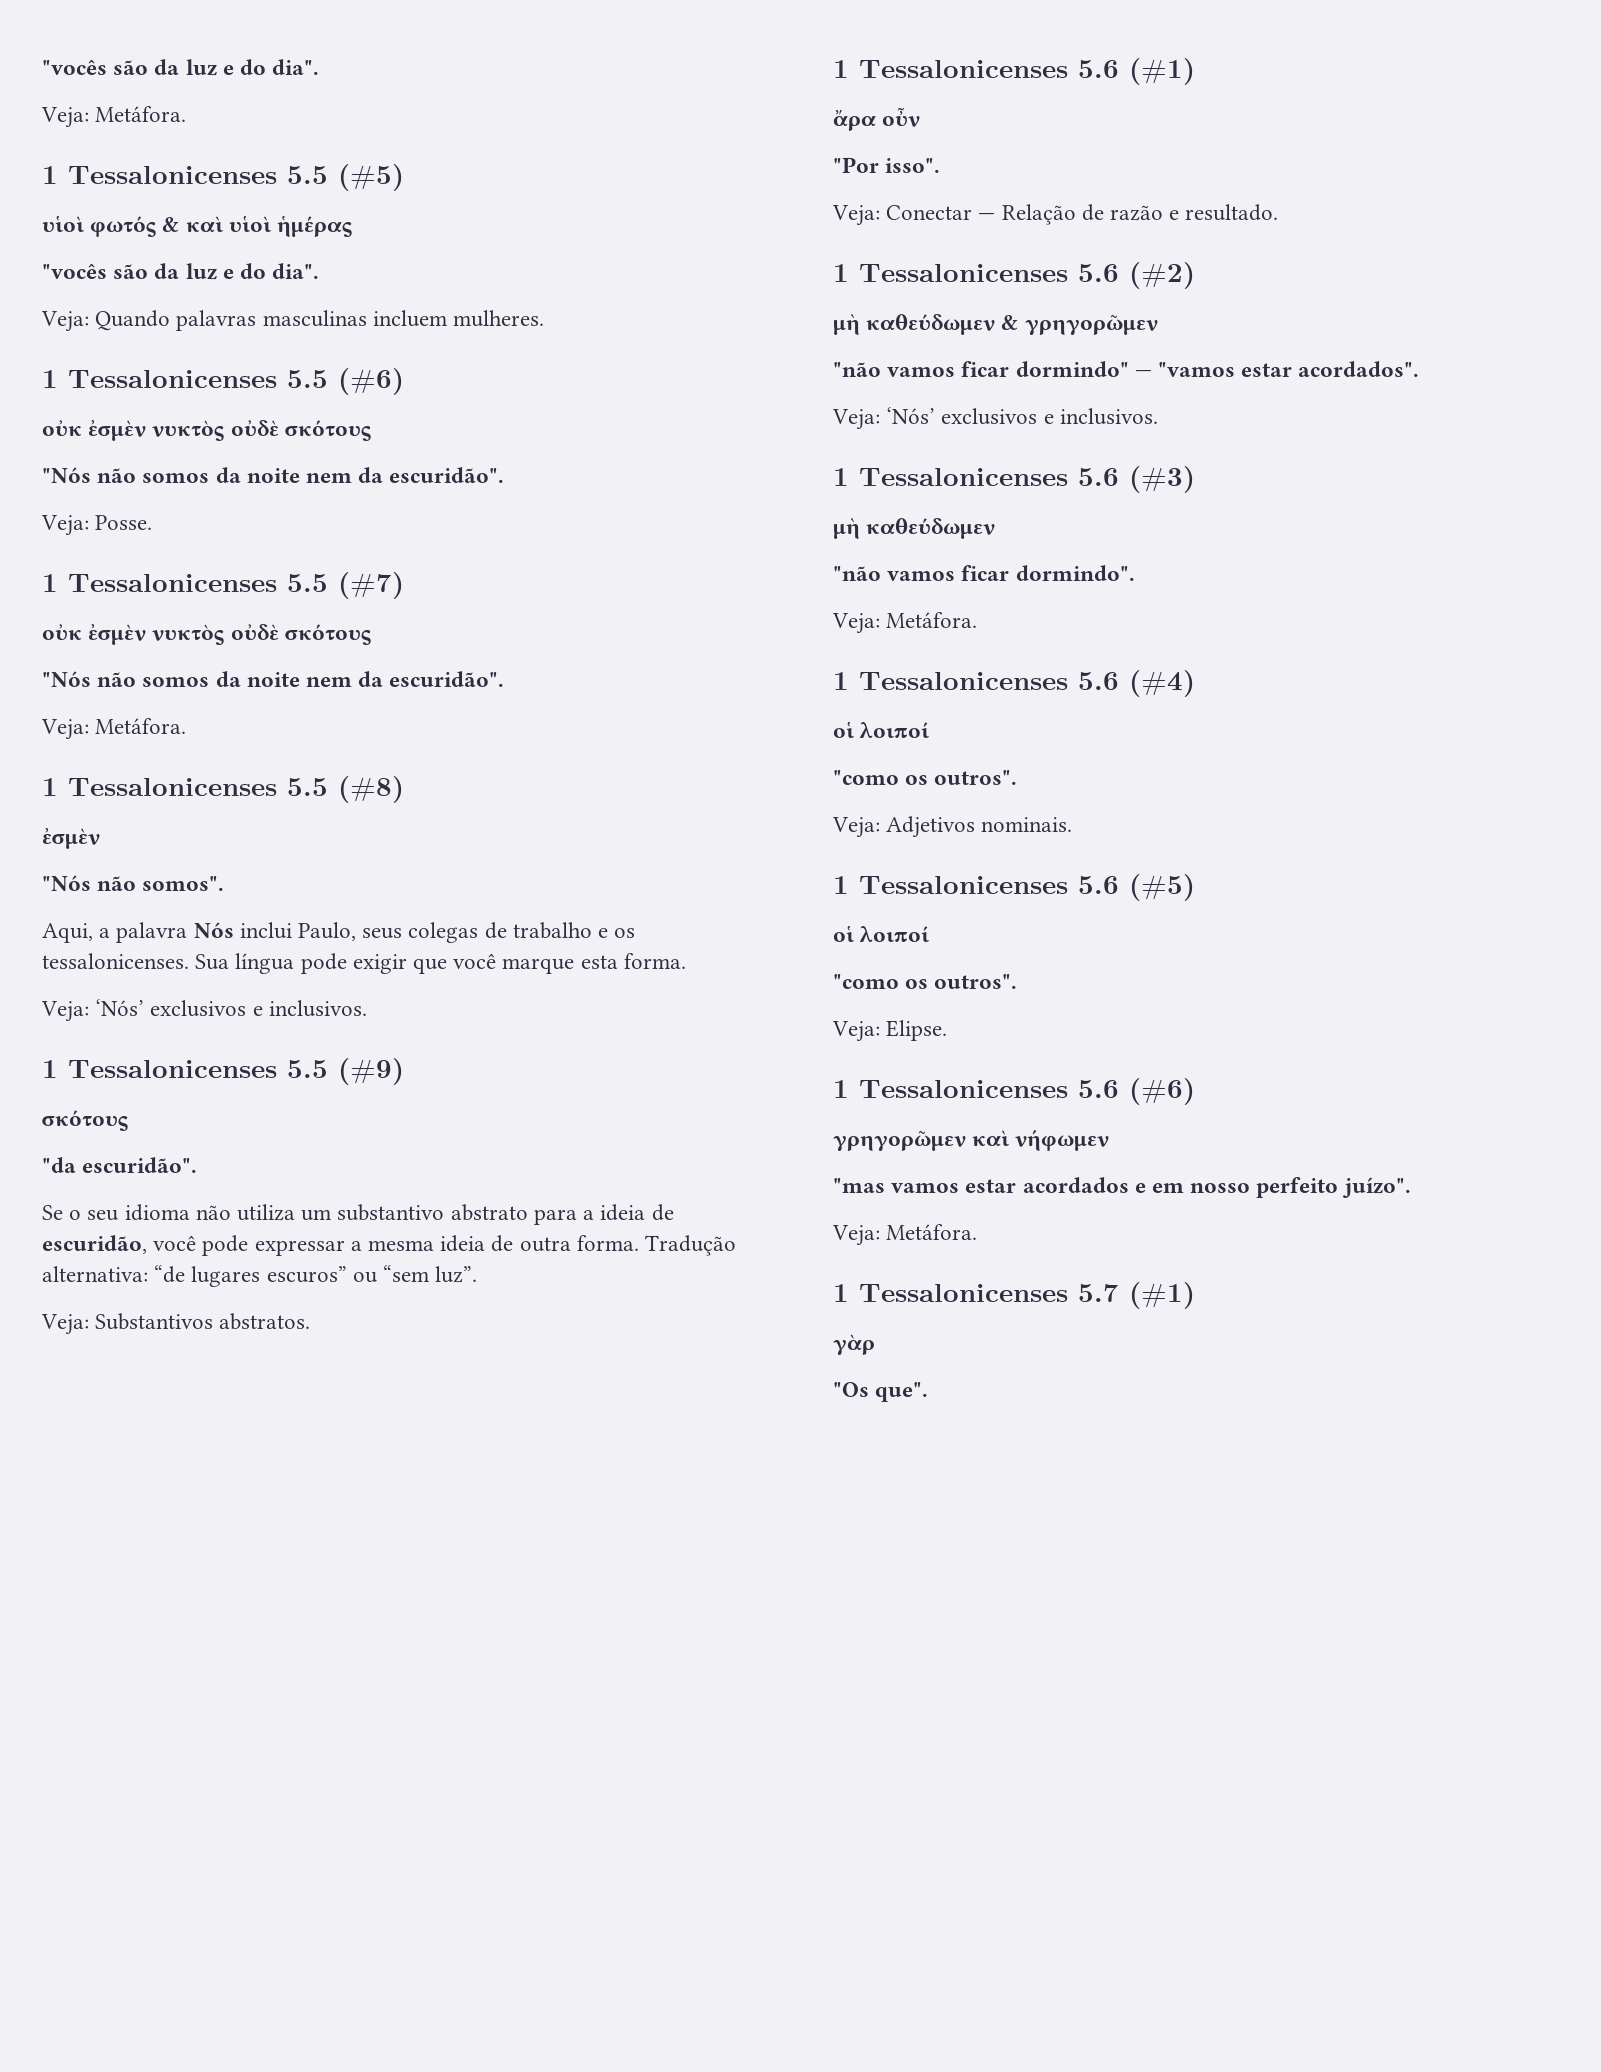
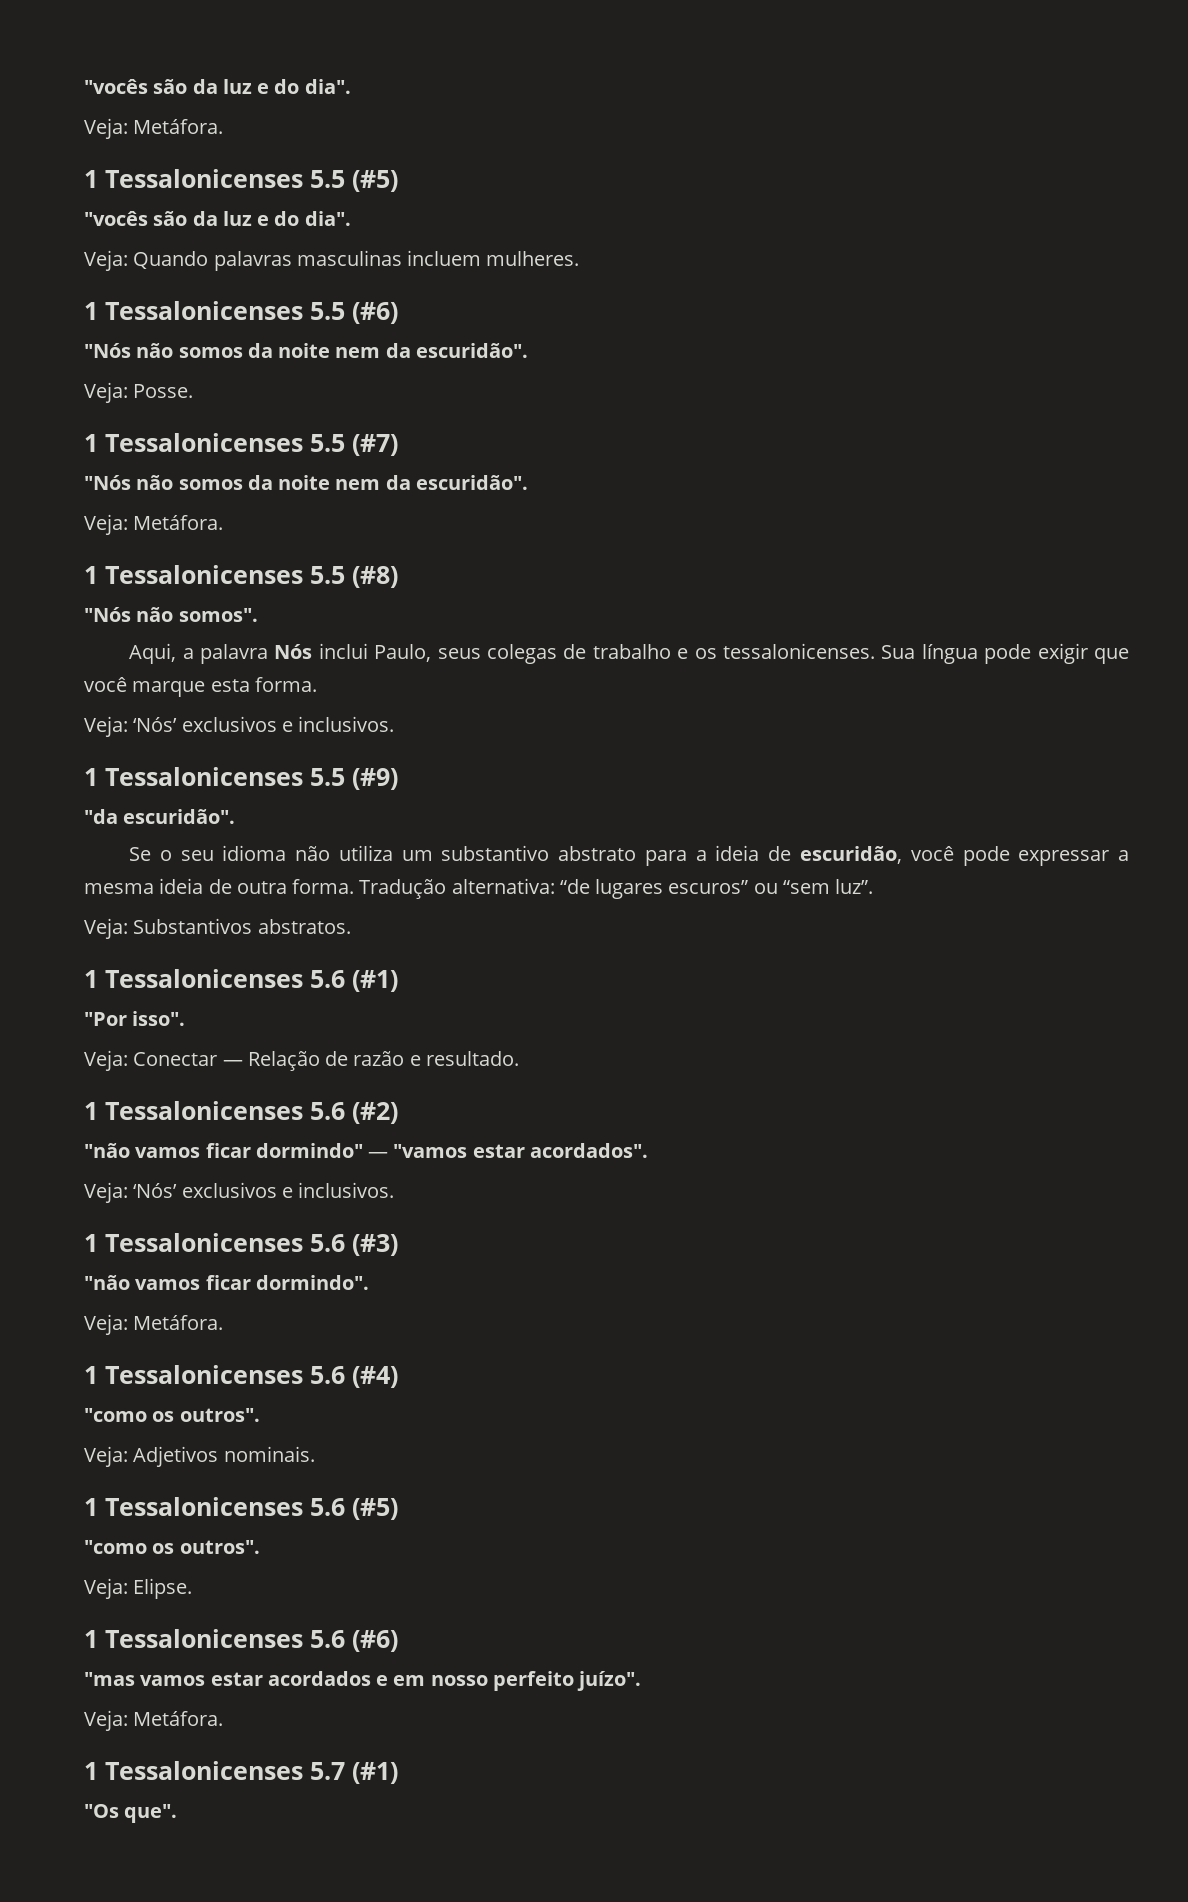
[42,216,353,237] // υἱοὶ φωτός & καὶ υἱοὶ ἡμέρας -> (398, 181) none
[42,420,371,441] // οὐκ ἐσμὲν νυκτὸς οὐδὲ σκότους -> (398, 313) none
[42,624,371,645] // οὐκ ἐσμὲν νυκτὸς οὐδὲ σκότους -> (398, 445) none
[42,828,100,849] // ἐσμὲν -> (398, 577) none
[42,1110,128,1131] // σκότους -> (398, 779) none
[833,107,921,131] // ἄρα οὖν -> (398, 981) none
[833,314,1158,335] // μὴ καθεύδωμεν & γρηγορῶμεν -> (398, 1113) none
[833,518,996,539] // μὴ καθεύδωμεν -> (398, 1245) none
[833,722,930,739] // οἱ λοιποί -> (398, 1377) none
[833,926,930,943] // οἱ λοιποί -> (398, 1509) none
[833,1130,1110,1151] // γρηγορῶμεν καὶ νήφωμεν -> (398, 1641) none
[833,1334,875,1355] // γὰρ -> (398, 1773) none

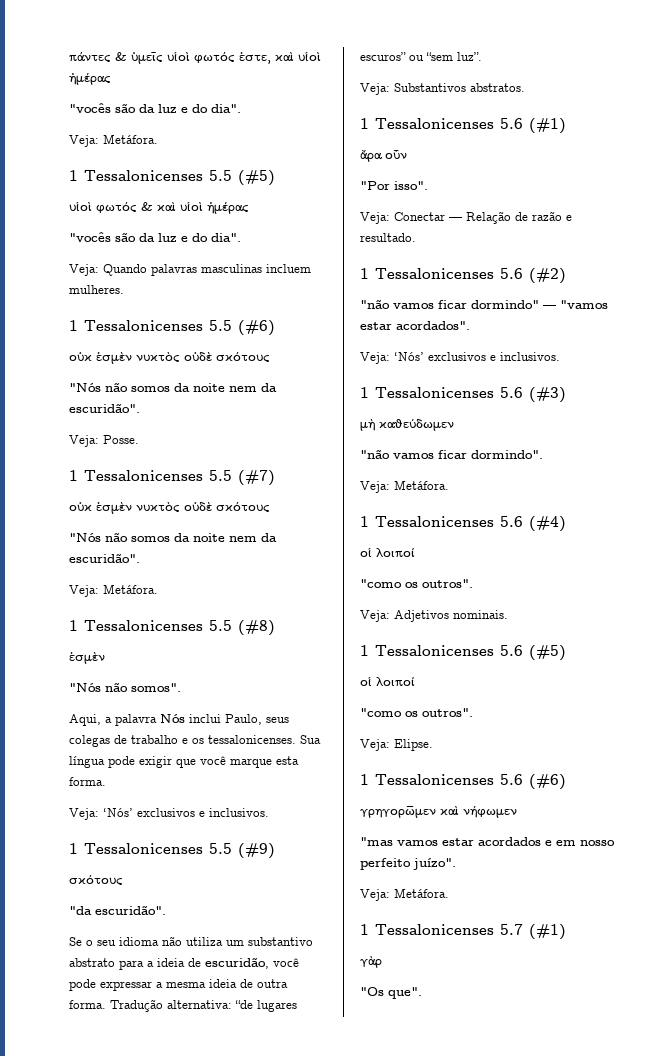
(84, 86) none -> [69,52,321,64] [69,73,111,85] πάντες & ὑμεῖς υἱοὶ φωτός ἐστε, καὶ υἱοὶ ἡμέρας //
(398, 181) none -> [69,202,249,214] // υἱοὶ φωτός & καὶ υἱοὶ ἡμέρας
(398, 313) none -> [69,352,270,364] // οὐκ ἐσμὲν νυκτὸς οὐδὲ σκότους
(398, 445) none -> [69,502,270,514] // οὐκ ἐσμὲν νυκτὸς οὐδὲ σκότους
(398, 577) none -> [69,652,105,664] // ἐσμὲν
(398, 779) none -> [69,875,123,885] // σκότους
(398, 981) none -> [360,149,407,162] // ἄρα οὖν
(398, 1245) none -> [360,419,454,431] // μὴ καθεύδωμεν
(398, 1377) none -> [360,548,415,558] // οἱ λοιποί
(398, 1509) none -> [360,677,415,687] // οἱ λοιποί
(398, 1641) none -> [360,805,517,818] // γρηγορῶμεν καὶ νήφωμεν
(398, 1773) none -> [360,956,382,968] // γὰρ

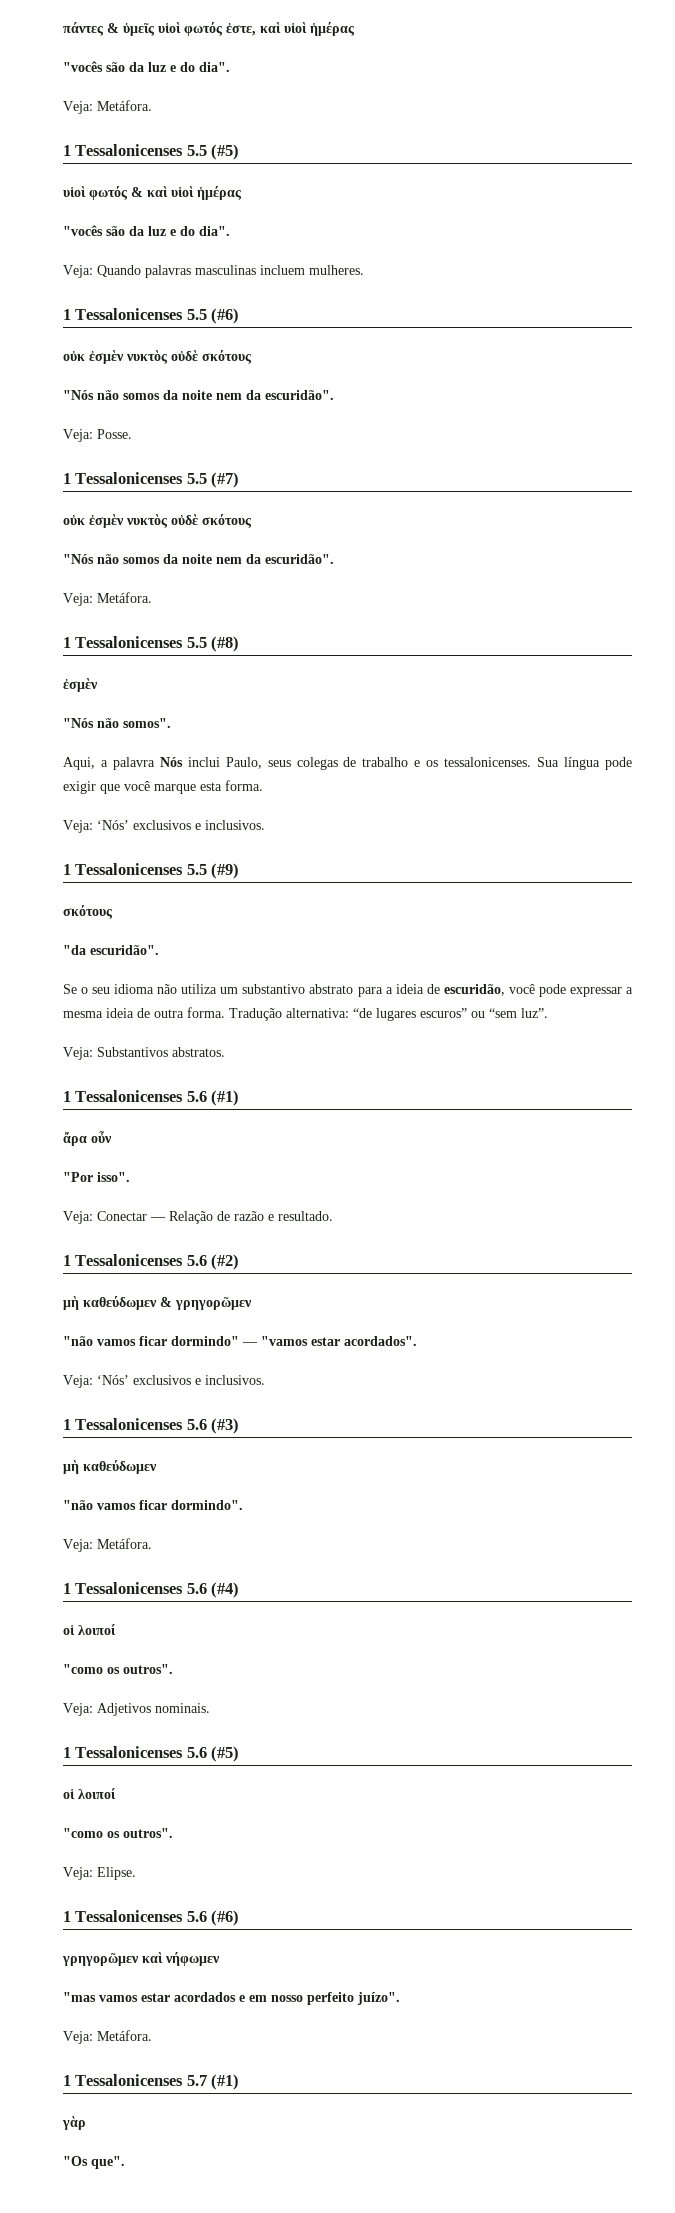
(566, 276) none -> [63,1296,252,1310] // μὴ καθεύδωμεν & γρηγορῶμεν

